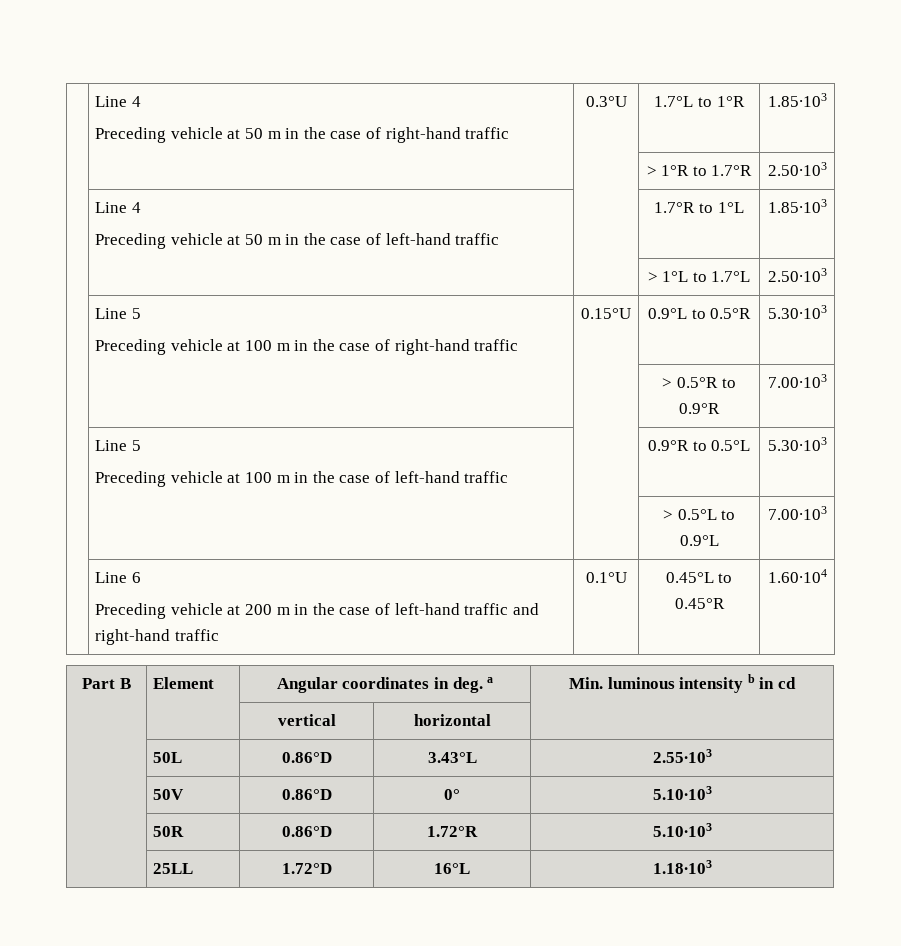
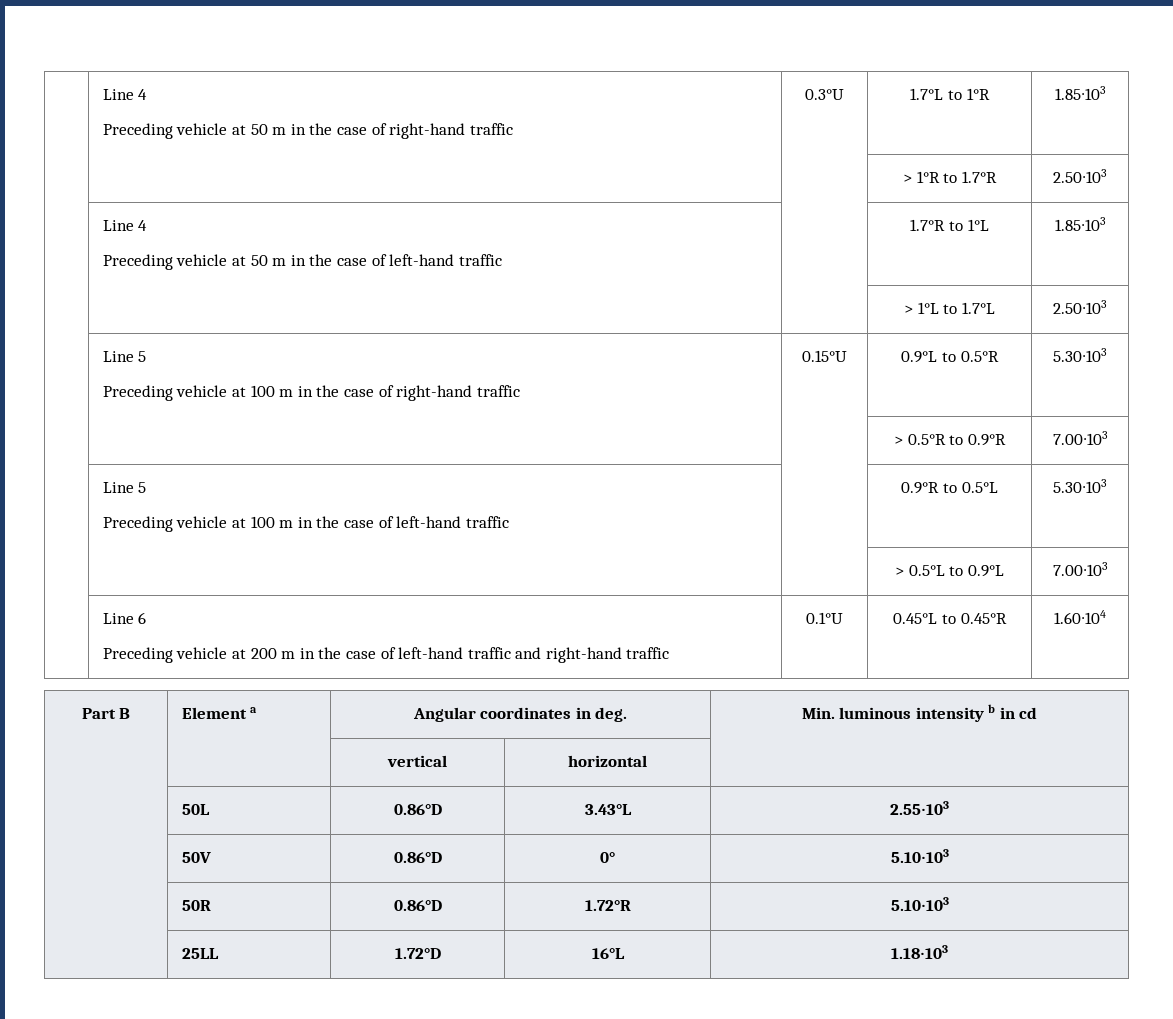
(215, 683) none -> [250,707,258,713] a
[487,677,494,683] a -> (628, 714) none

